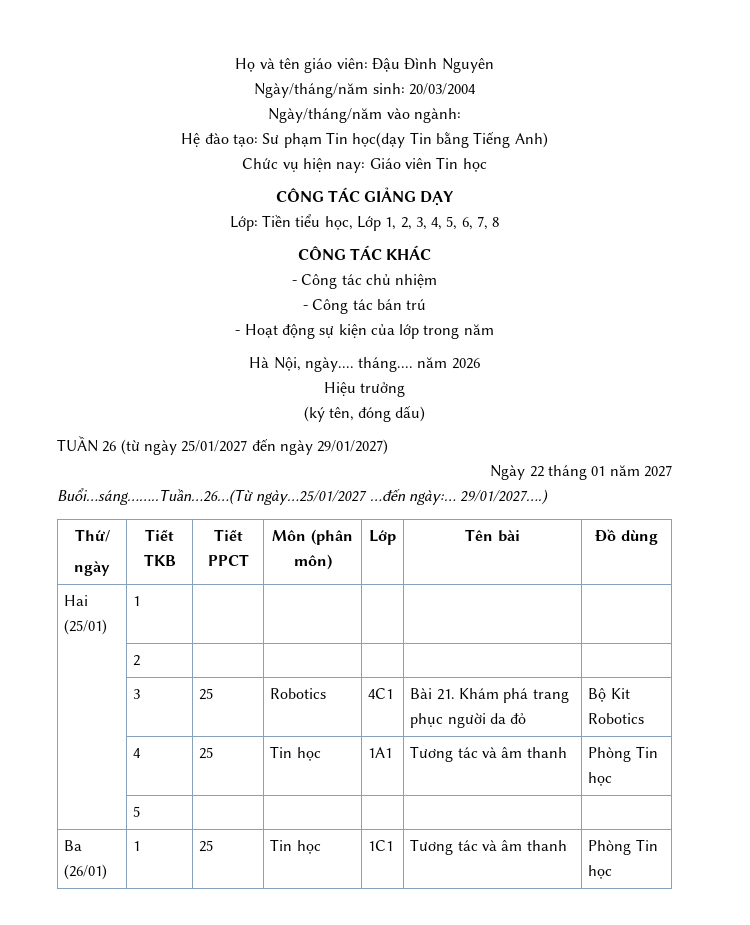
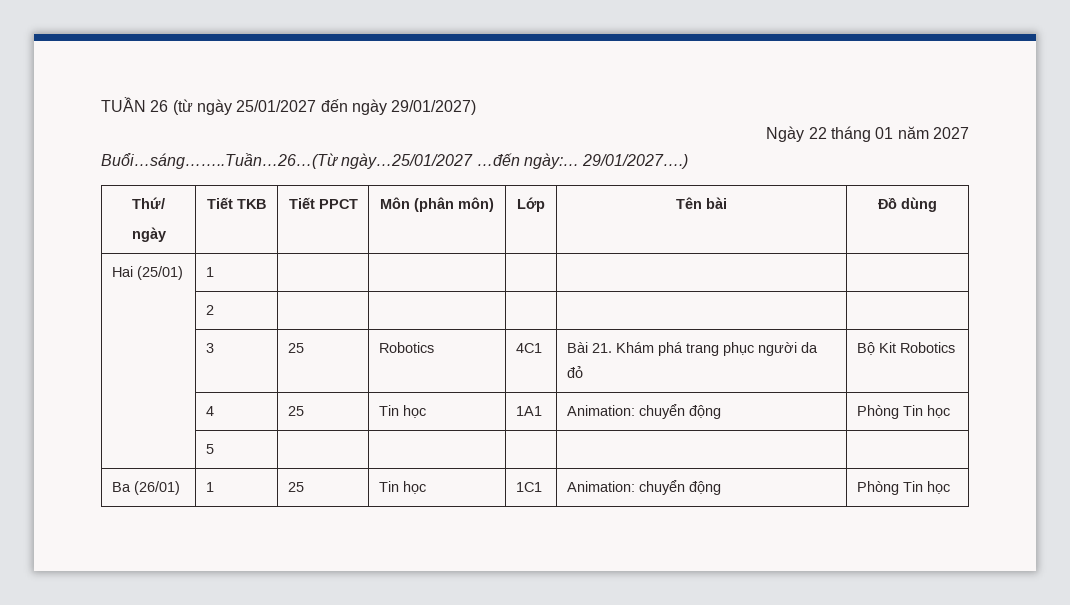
[235,58,494,73] [254,83,476,98] [268,108,461,123] [181,131,548,148] [242,157,487,173] [275,187,455,206] [229,214,500,231] [297,245,432,260] [291,274,438,289] [302,299,427,314] [235,324,494,339] [249,357,480,372] [323,382,406,397] [303,405,426,422] Họ và tên giáo viên: Đậu Đình Nguyên // Ngày/tháng/năm sinh: 20/03/2004 // Ngày/tháng/năm vào ngành: // Hệ đào tạo: Sư phạm Tin học(dạy Tin bằng Tiếng Anh) // Chức vụ hiện nay: Giáo viên Tin học // CÔNG TÁC GIẢNG DẠY // Lớp: Tiền tiểu học, Lớp 1, 2, 3, 4, 5, 6, 7, 8 // CÔNG TÁC KHÁC // - Công tác chủ nhiệm // - Công tác bán trú // - Hoạt động sự kiện của lớp trong năm // Hà Nội, ngày.... tháng.... năm 2026 // Hiệu trưởng // (ký tên, đóng dấu) // -> (101, 104) none
[410,746,567,762] Tương tác và âm thanh -> [567,404,722,419] Animation: chuyển động
[410,839,567,855] Tương tác và âm thanh -> [567,480,722,495] Animation: chuyển động

